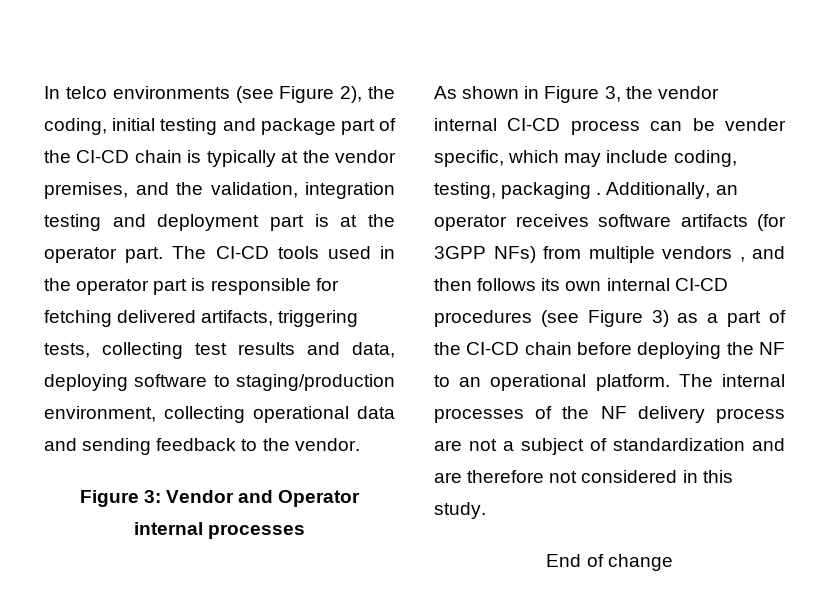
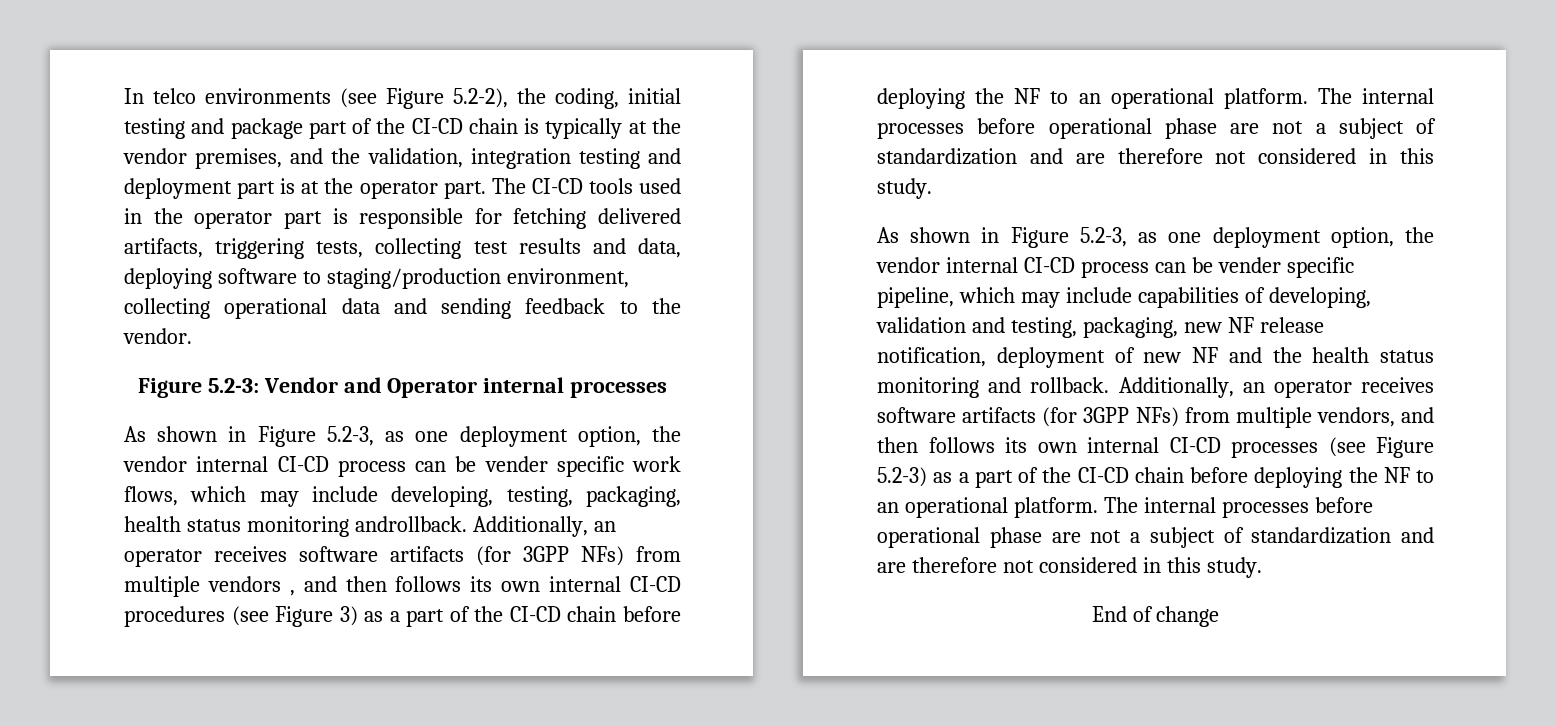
[340,86,363,103] 2), -> [453,88,508,108] 5.2-2),
[143,490,161,503] 3: -> [207,378,259,393] 5.2-3:
[604,86,719,102] [434,118,786,135] [434,150,737,167] [434,182,602,199] 3, the vendor internal CI-CD process can be vender specific, which may include coding, testing, packaging . -> [326,426,681,447] [123,456,681,477] [124,486,681,507] [124,516,467,537] 5.2-3, as one deployment option, the vendor internal CI-CD process can be vender specific work flows, which may include developing, testing, packaging, health status monitoring androllback.
[535,406,785,423] of the NF delivery process -> [977,118,1436,139] [877,148,1434,165] [877,178,932,199] [877,227,1434,248] [876,257,1354,278] [877,287,1371,308] [876,317,1324,338] [877,347,1434,368] [877,377,1434,398] [877,407,1434,428] [877,437,1434,458] [877,467,1434,488] [877,497,1373,518] [877,527,1042,548] before operational phase are not a subject of standardization and are therefore not considered in this study. // As shown in Figure 5.2-3, as one deployment option, the vendor internal CI-CD process can be vender specific pipeline, which may include capabilities of developing, validation and testing, packaging, new NF release notification, deployment of new NF and the health status monitoring and rollback. Additionally, an operator receives software artifacts (for 3GPP NFs) from multiple vendors, and then follows its own internal CI-CD processes (see Figure 5.2-3) as a part of the CI-CD chain before deploying the NF to an operational platform. The internal processes before operational phase

